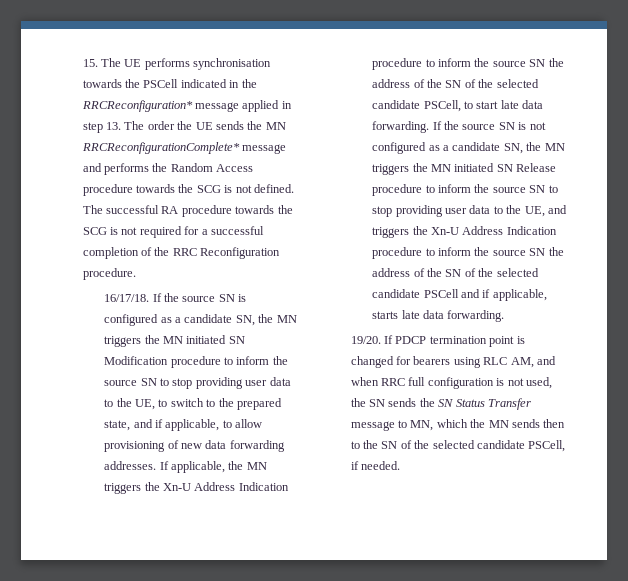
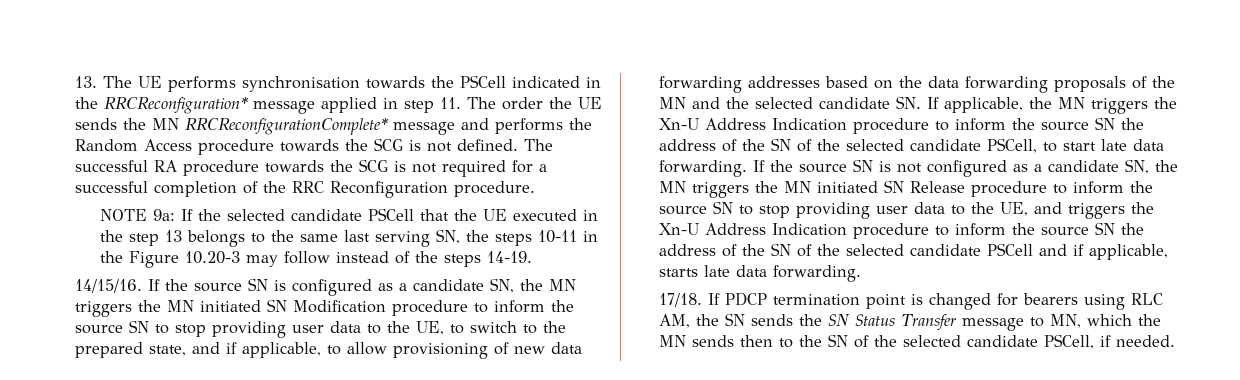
[82,59,98,67] 15. -> [75,76,98,88] 13.
[105,122,121,130] 13. -> [440,97,462,109] 11.
[104,294,150,302] 16/17/18. -> [100,208,599,221] [100,229,599,247] [100,251,533,268] [75,279,143,293] NOTE 9a: If the selected candidate PSCell that the UE executed in the step 13 belongs to the same last serving SN, the steps 10-11 in the Figure 10.20-3 may follow instead of the steps 14-19. // 14/15/16.
[104,461,157,470] addresses. -> [748,76,1176,93] [659,96,922,109] addresses based on the data forwarding proposals of the MN and the selected candidate SN.
[350,336,381,344] 19/20. -> [659,293,703,307] 17/18.
[536,356,556,365] [350,377,552,389] and when RRC full configuration is not used, -> (691, 321) none

